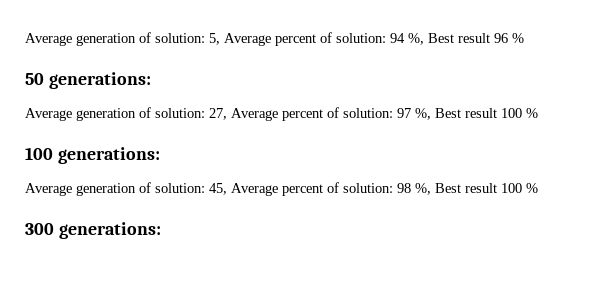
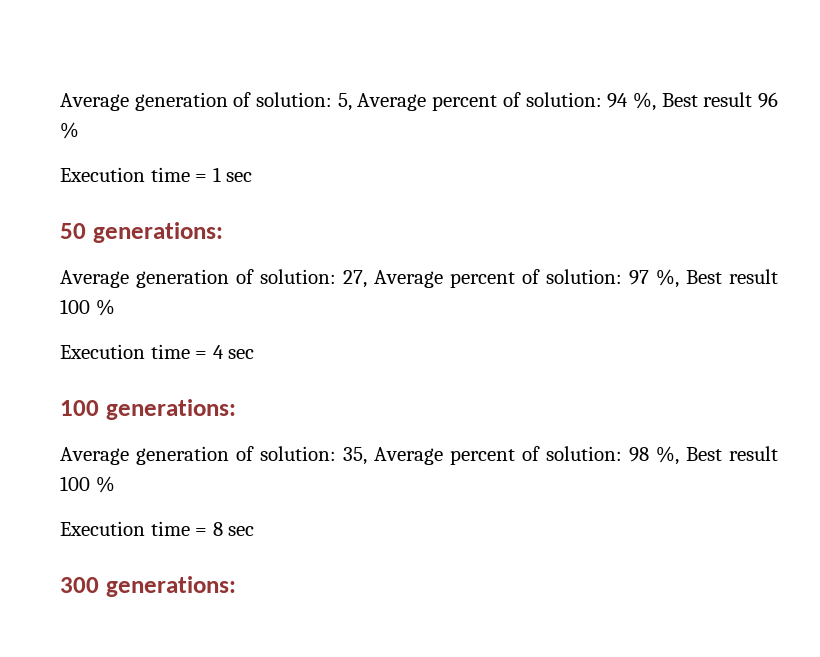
(524, 38) none -> [60,167,253,182] // Execution time = 1 sec
(538, 113) none -> [60,344,255,359] // Execution time = 4 sec
[209,183,227,195] 45, -> [343,447,367,465] 35,
(538, 188) none -> [60,521,255,536] // Execution time = 8 sec

